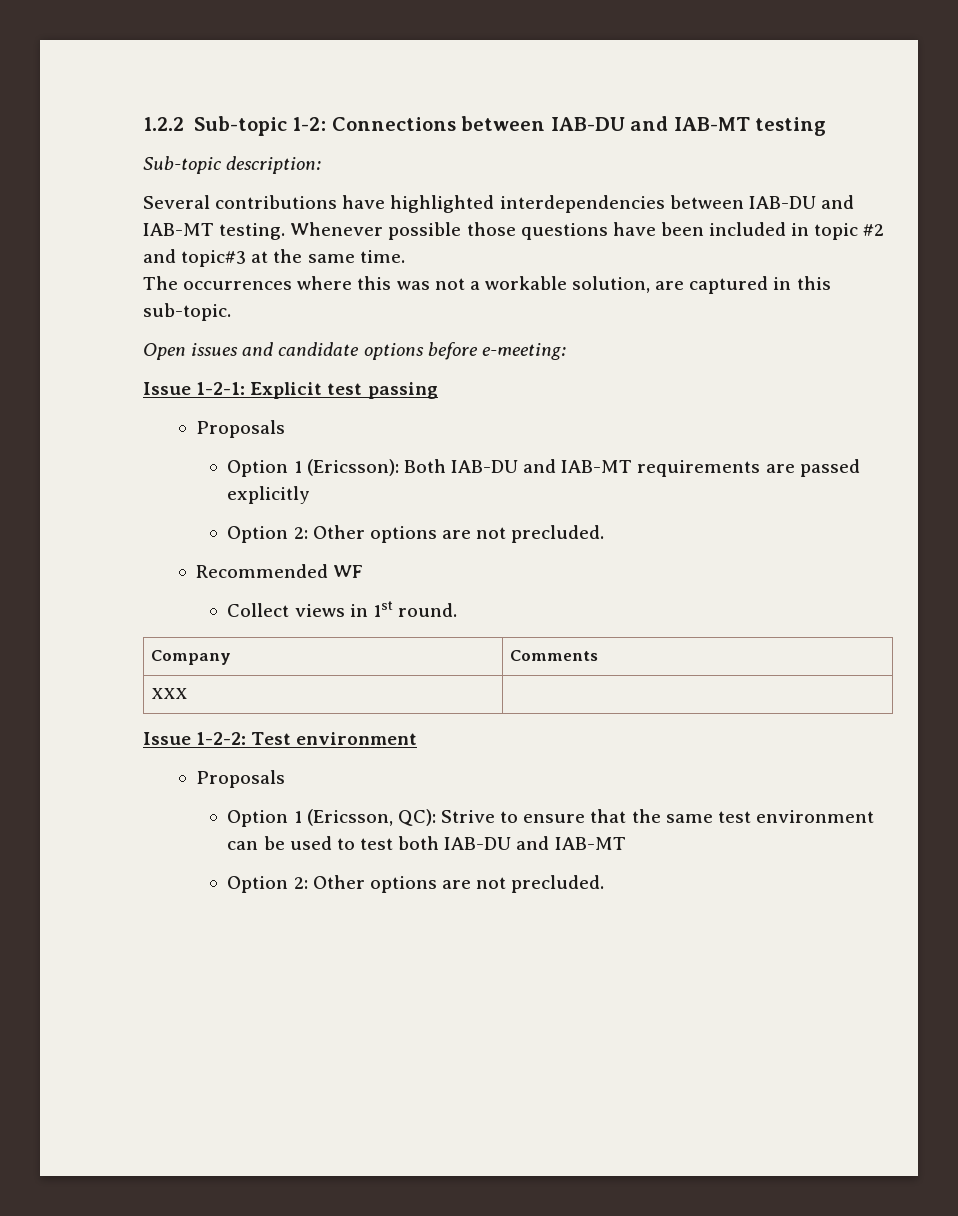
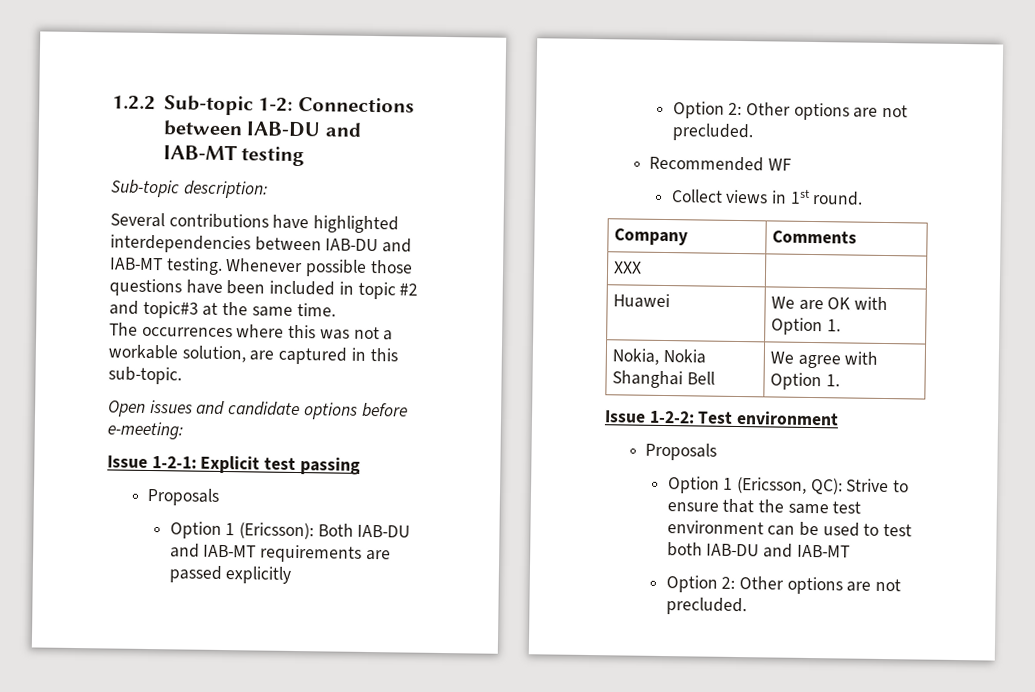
(188, 693) none -> [613,293,671,309] [771,296,889,311] [771,317,841,336] [612,348,706,365] [612,370,715,389] [770,351,879,369] [770,372,840,391] // Huawei | We are OK with Option 1. // Nokia, Nokia Shanghai Bell | We agree with Option 1.

